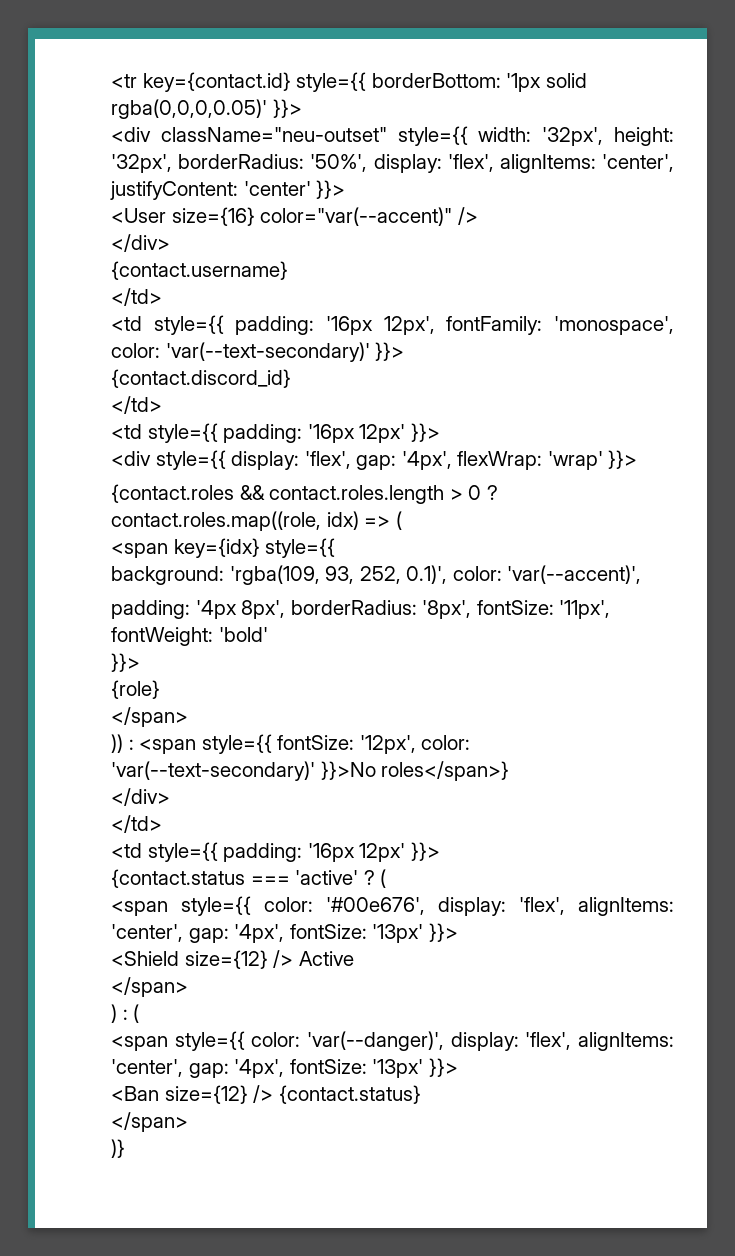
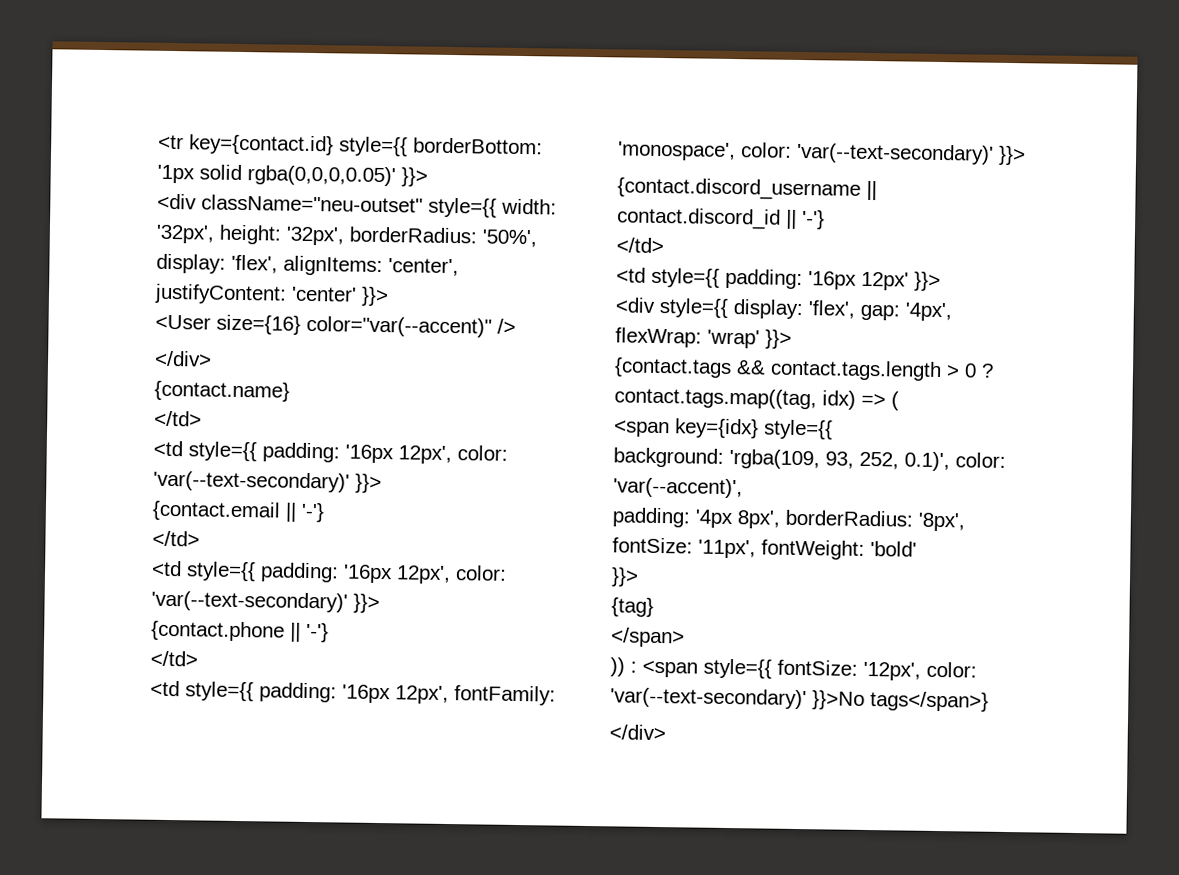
[111,261,288,280] {contact.username} -> [154,380,290,402] [154,410,202,427] [153,440,508,465] [153,470,382,494] [152,500,325,523] [152,530,200,547] [151,560,507,585] [151,590,380,614] [151,620,329,643] {contact.name} // </td> // <td style={{ padding: '16px 12px', color: 'var(--text-secondary)' }}> // {contact.email || '-'} // </td> // <td style={{ padding: '16px 12px', color: 'var(--text-secondary)' }}> // {contact.phone || '-'}
[111,369,291,388] {contact.discord_id} -> [617,177,877,201] [617,207,825,230] {contact.discord_username || contact.discord_id || '-'}
[111,484,445,504] {contact.roles && contact.roles.length -> [614,357,942,382] {contact.tags && contact.tags.length
[111,511,321,531] contact.roles.map((role, -> [614,387,817,410] contact.tags.map((tag,
[111,680,160,699] {role} -> [611,597,654,617] {tag}
[381,761,510,781] [111,788,170,806] [111,815,162,833] [111,842,440,862] [111,869,387,888] [111,896,674,916] [111,923,458,943] [111,950,354,969] [111,977,188,997] [111,1004,140,1023] [111,1031,674,1051] [111,1058,458,1078] [111,1085,421,1104] [111,1112,188,1132] [111,1139,125,1158] roles</span>} // </div> // </td> // <td style={{ padding: '16px 12px' }}> // {contact.status === 'active' ? ( // <span style={{ color: '#00e676', display: 'flex', alignItems: 'center', gap: '4px', fontSize: '13px' }}> // <Shield size={12} /> Active // </span> // ) : ( // <span style={{ color: 'var(--danger)', display: 'flex', alignItems: 'center', gap: '4px', fontSize: '13px' }}> // <Ban size={12} /> {contact.status} // </span> // )} -> [870,691,989,712] [609,724,666,741] tags</span>} // </div>

